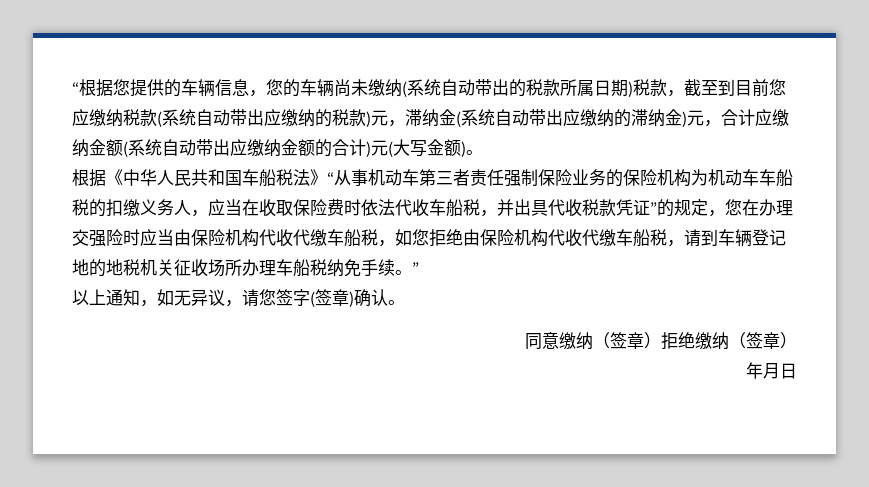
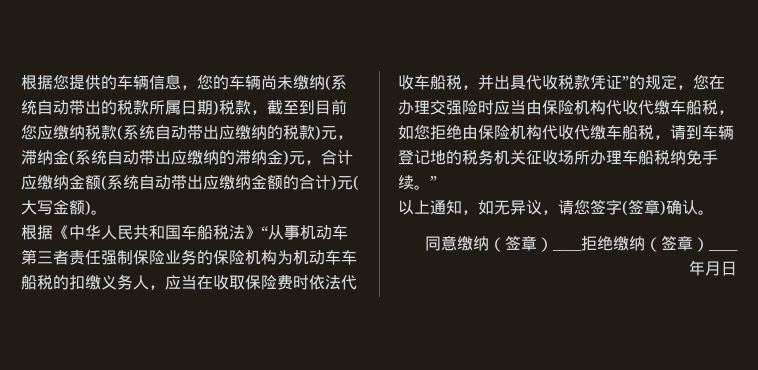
[72,82,79,94] “ -> (21, 82) none
[106,259,140,276] 地税 -> [462,149,494,165] 税务
(661, 340) none -> [552,249,582,251] ____
(797, 340) none -> [708,249,738,251] ____

